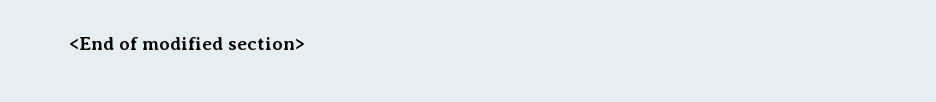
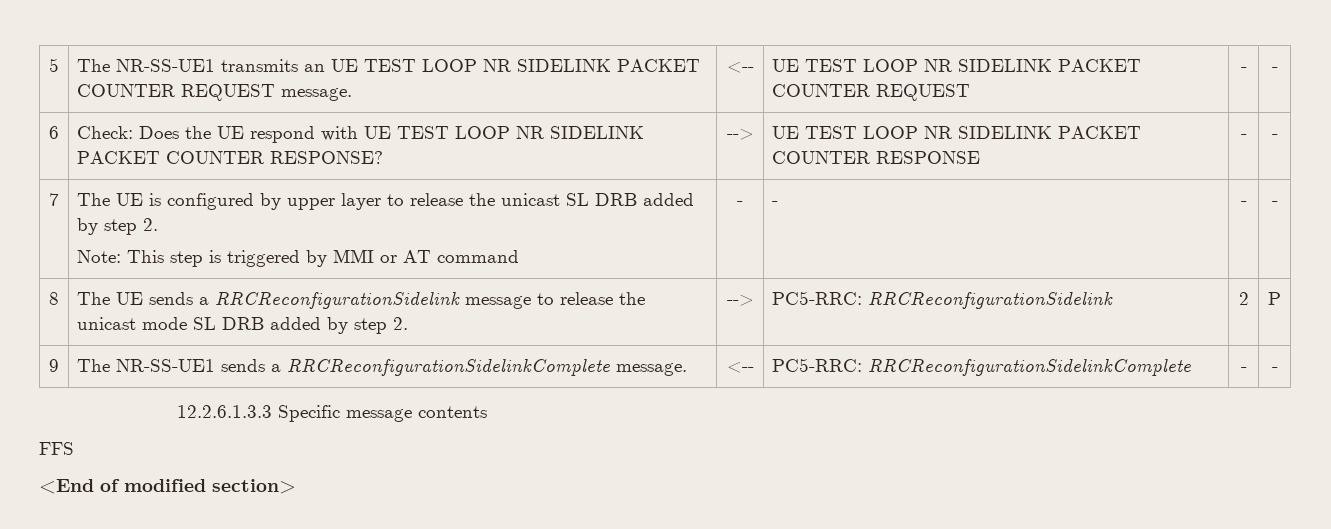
(69, 43) none -> [49,58,59,72] [77,59,701,72] [77,84,353,101] [726,61,754,73] [772,59,1142,72] [772,84,971,101] [1240,67,1247,72] [1271,67,1278,72] [49,126,59,139] [77,126,645,143] [77,151,384,164] [726,128,754,140] [772,126,1142,139] [772,151,981,164] [1240,134,1247,139] [1271,134,1278,139] [49,193,59,206] [77,193,695,210] [77,218,159,235] [77,249,520,267] [737,201,743,206] [772,201,779,206] [1240,201,1247,206] [1271,201,1278,206] [49,292,59,305] [77,292,646,309] [77,317,409,334] [726,294,754,306] [772,291,1114,309] [1238,292,1249,305] [1268,292,1281,305] [49,359,59,372] [77,359,688,376] [726,361,754,373] [772,358,1192,376] [1240,367,1247,372] [1271,367,1278,372] [177,405,488,422] [39,442,74,455] 5 | The NR-SS-UE1 transmits an UE TEST LOOP NR SIDELINK PACKET COUNTER REQUEST message. | <-- | UE TEST LOOP NR SIDELINK PACKET COUNTER REQUEST | - | - // 6 | Check: Does the UE respond with UE TEST LOOP NR SIDELINK PACKET COUNTER RESPONSE? | --> | UE TEST LOOP NR SIDELINK PACKET COUNTER RESPONSE | - | - // 7 | The UE is configured by upper layer to release the unicast SL DRB added by step 2. // Note: This step is triggered by MMI or AT command | - | - | - | - // 8 | The UE sends a RRCReconfigurationSidelink message to release the unicast mode SL DRB added by step 2. | --> | PC5-RRC: RRCReconfigurationSidelink | 2 | P // 9 | The NR-SS-UE1 sends a RRCReconfigurationSidelinkComplete message. | <-- | PC5-RRC: RRCReconfigurationSidelinkComplete | - | - // 12.2.6.1.3.3 Specific message contents // FFS //

